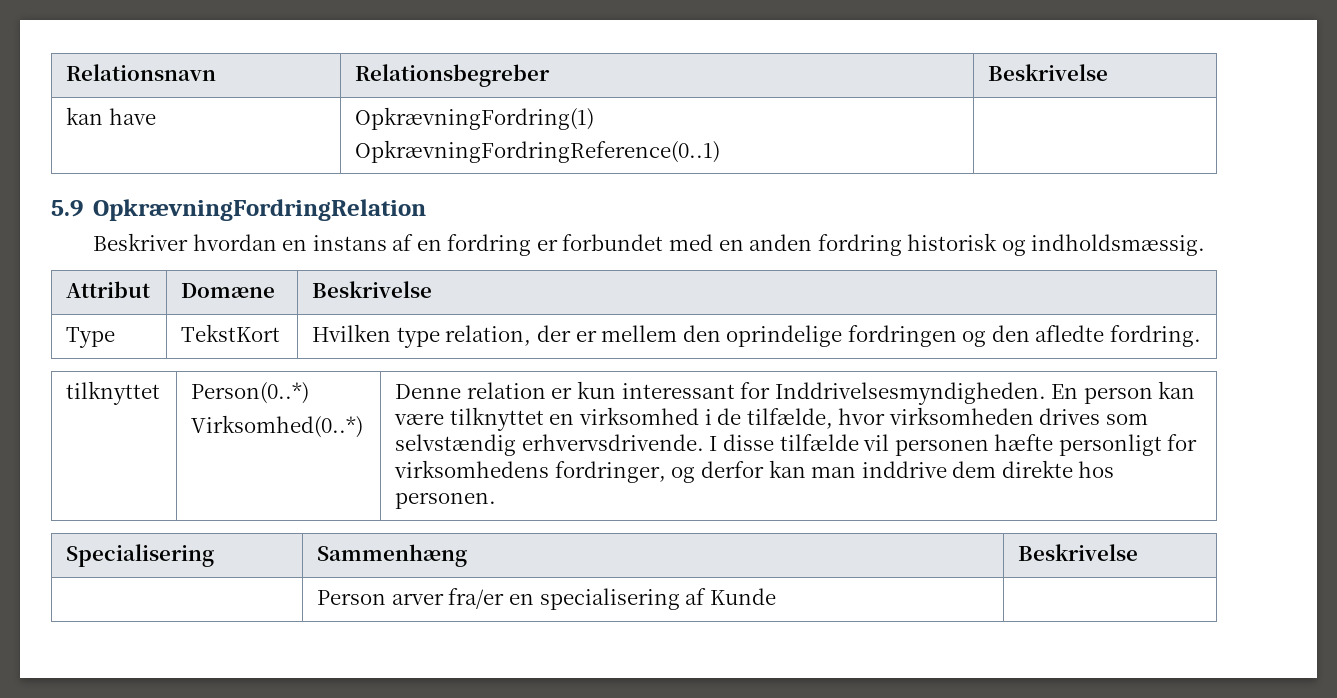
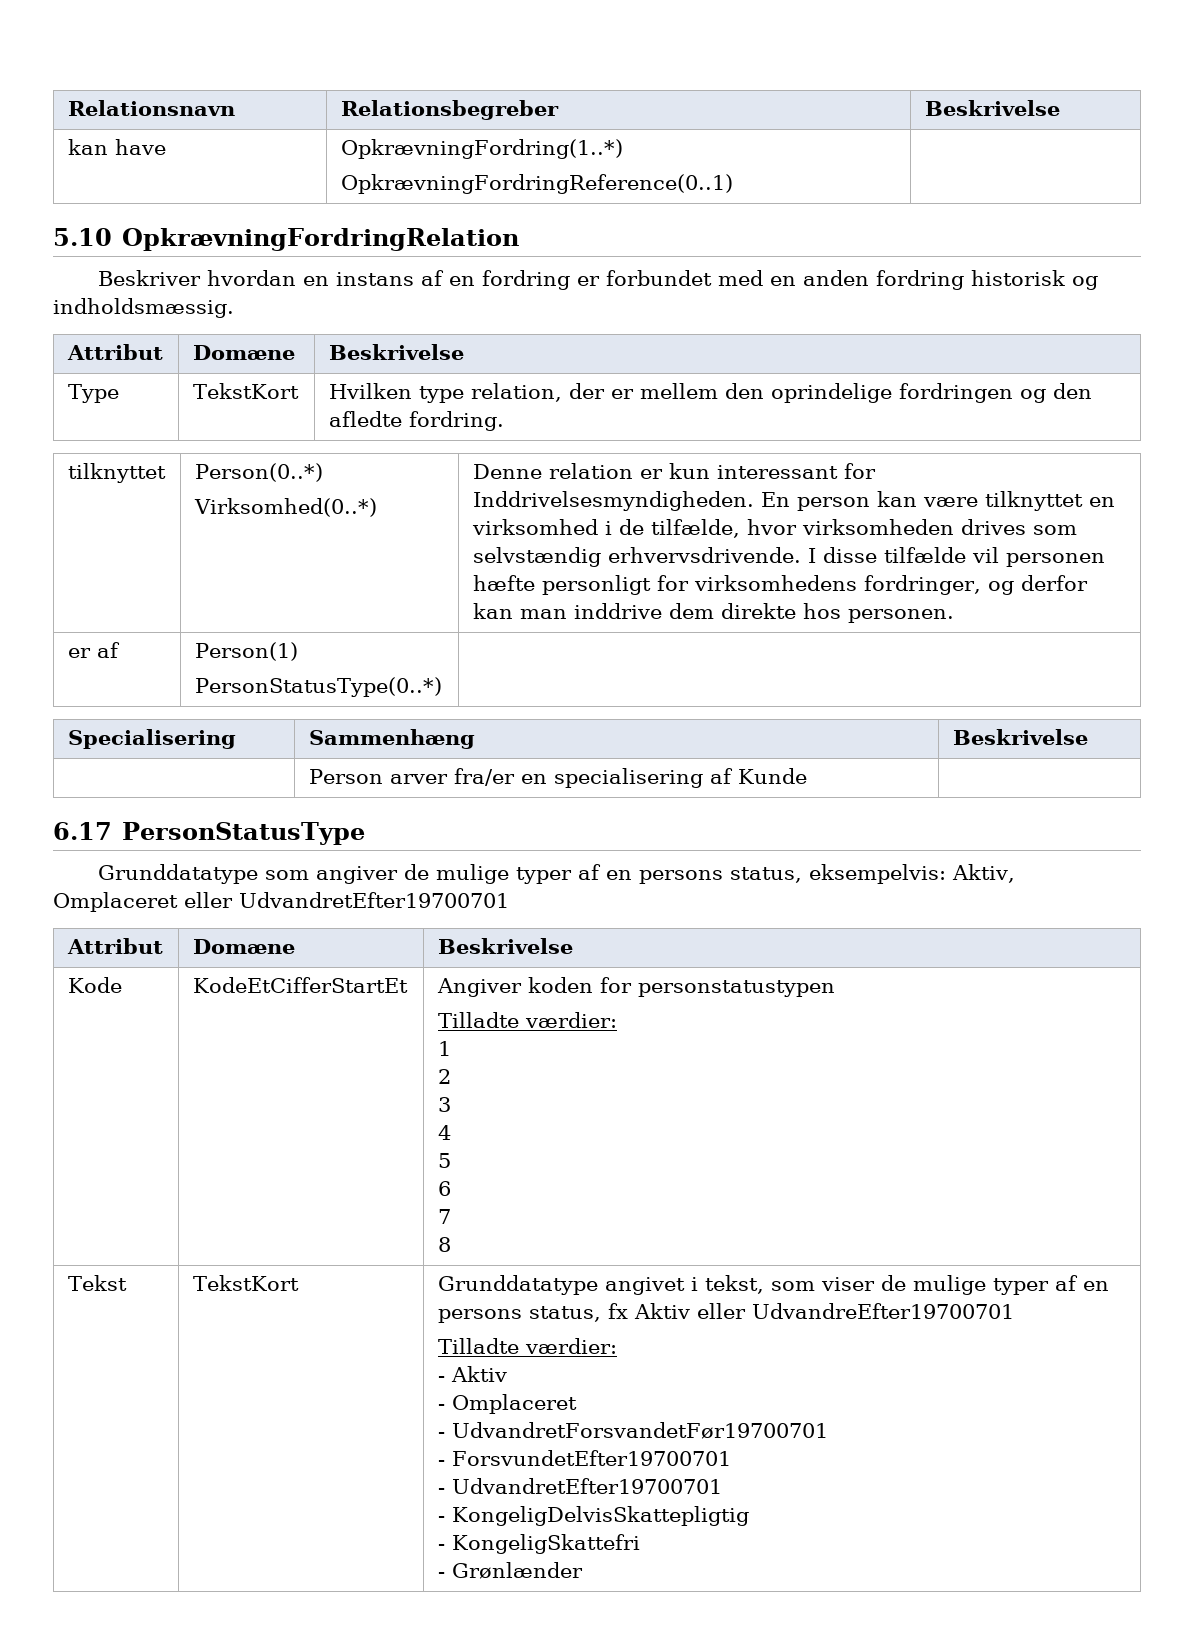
[355,107,595,130] OpkrævningFordring(1) -> [340,139,623,159] OpkrævningFordring(1..*)
[51,200,83,217] 5.9 -> [53,228,112,246] 5.10
(497, 500) none -> [67,642,120,658] [194,642,298,661] [194,677,442,697] // er af | Person(1) // PersonStatusType(0..*) |
(776, 596) none -> [53,822,366,845] [98,864,1016,884] [53,892,509,912] [66,938,163,954] [192,939,295,954] [437,938,573,954] [67,977,122,993] [192,977,408,993] [436,977,835,997] [437,1012,617,1028] [437,1041,451,1056] [437,1069,451,1084] [437,1097,451,1112] [437,1125,451,1140] [437,1153,451,1168] [437,1181,451,1196] [437,1209,451,1224] [437,1237,451,1252] [67,1275,127,1291] [192,1275,299,1291] [437,1275,1109,1295] [437,1303,1014,1323] [437,1338,617,1354] [437,1366,507,1382] [437,1394,577,1414] [437,1422,828,1439] [437,1450,731,1466] [437,1478,722,1494] [437,1506,749,1526] [437,1534,640,1554] [437,1562,583,1579] // 6.17 PersonStatusType // Grunddatatype som angiver de mulige typer af en persons status, eksempelvis: Aktiv, Omplaceret eller UdvandretEfter19700701 // Attribut | Domæne | Beskrivelse // Kode | KodeEtCifferStartEt | Angiver koden for personstatustypen // Tilladte værdier: // 1 // 2 // 3 // 4 // 5 // 6 // 7 // 8 // Tekst | TekstKort | Grunddatatype angivet i tekst, som viser de mulige typer af en persons status, fx Aktiv eller UdvandreEfter19700701 // Tilladte værdier: // - Aktiv // - Omplaceret // - UdvandretForsvandetFør19700701 // - ForsvundetEfter19700701 // - UdvandretEfter19700701 // - KongeligDelvisSkattepligtig // - KongeligSkattefri // - Grønlænder

